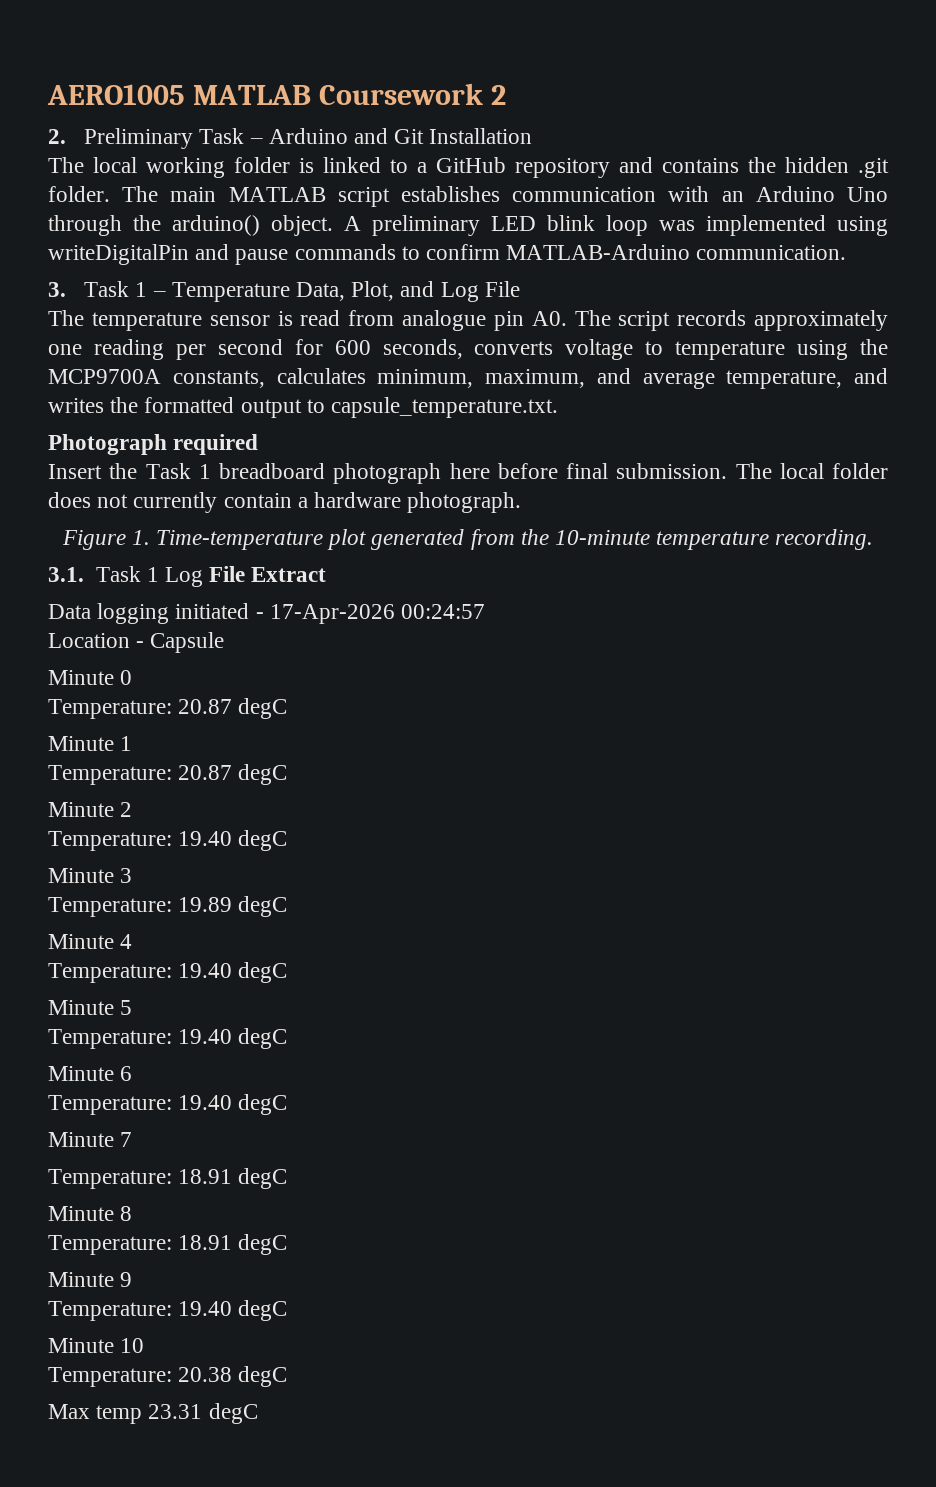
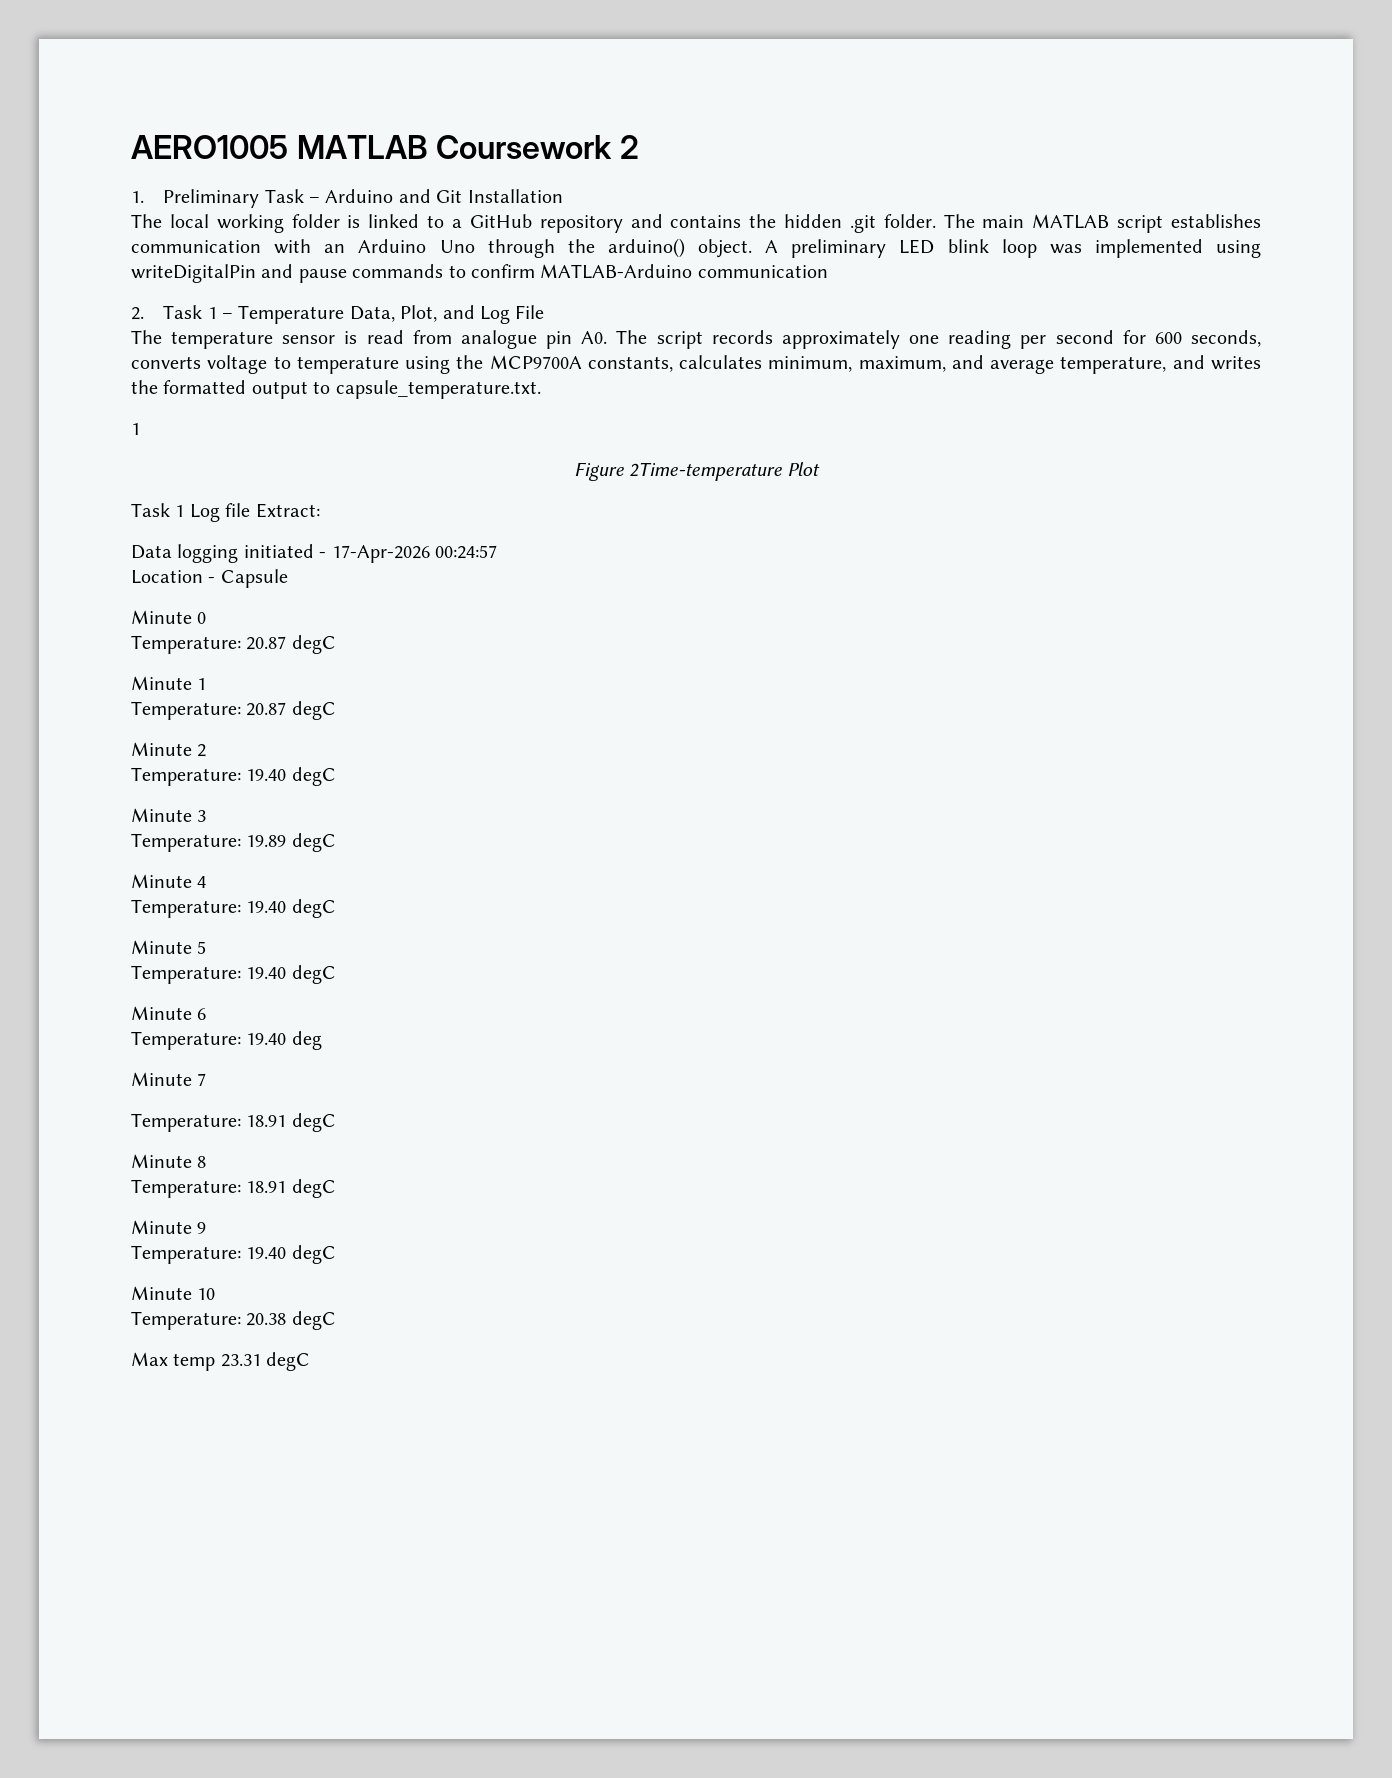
[48,129,66,144] 2. -> [131,191,144,203] 1.
[696,245,847,260] [48,282,66,297] communication. // 3. -> [697,265,828,278] [131,307,144,320] communication // 2.
[48,434,259,455] [48,463,888,484] [48,492,522,513] [61,529,874,550] [48,567,84,582] Photograph required // Insert the Task 1 breadboard photograph here before final submission. The local folder does not currently contain a hardware photograph. // Figure 1. Time-temperature plot generated from the 10-minute temperature recording. // 3.1. -> [131,423,140,435] [573,462,821,481] 1 // Figure 2Time-temperature Plot //
[209,566,327,582] File Extract -> [225,503,320,518] file Extract:
[238,1094,288,1115] degC -> [291,1031,322,1050] deg

